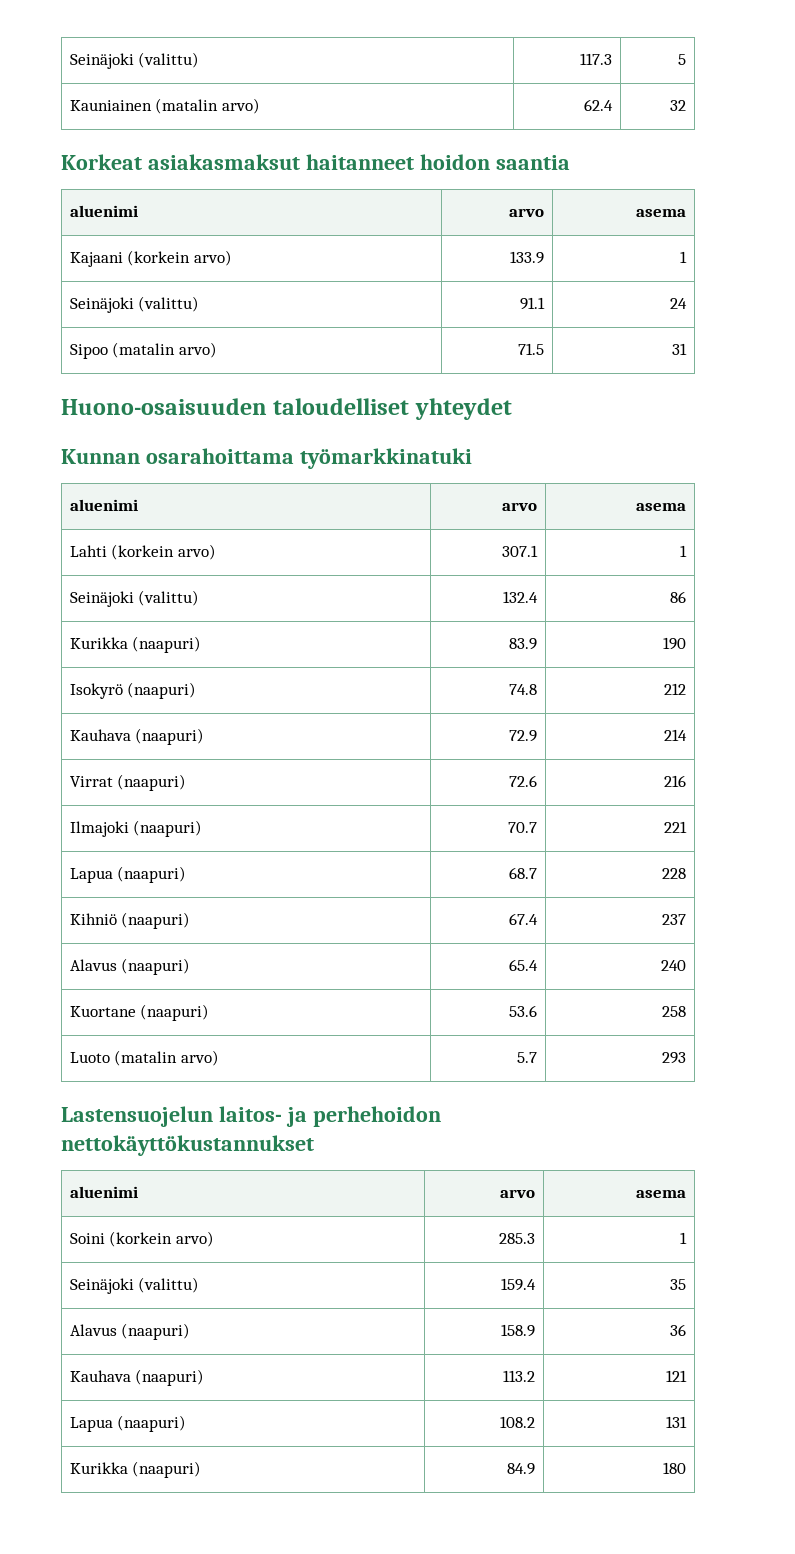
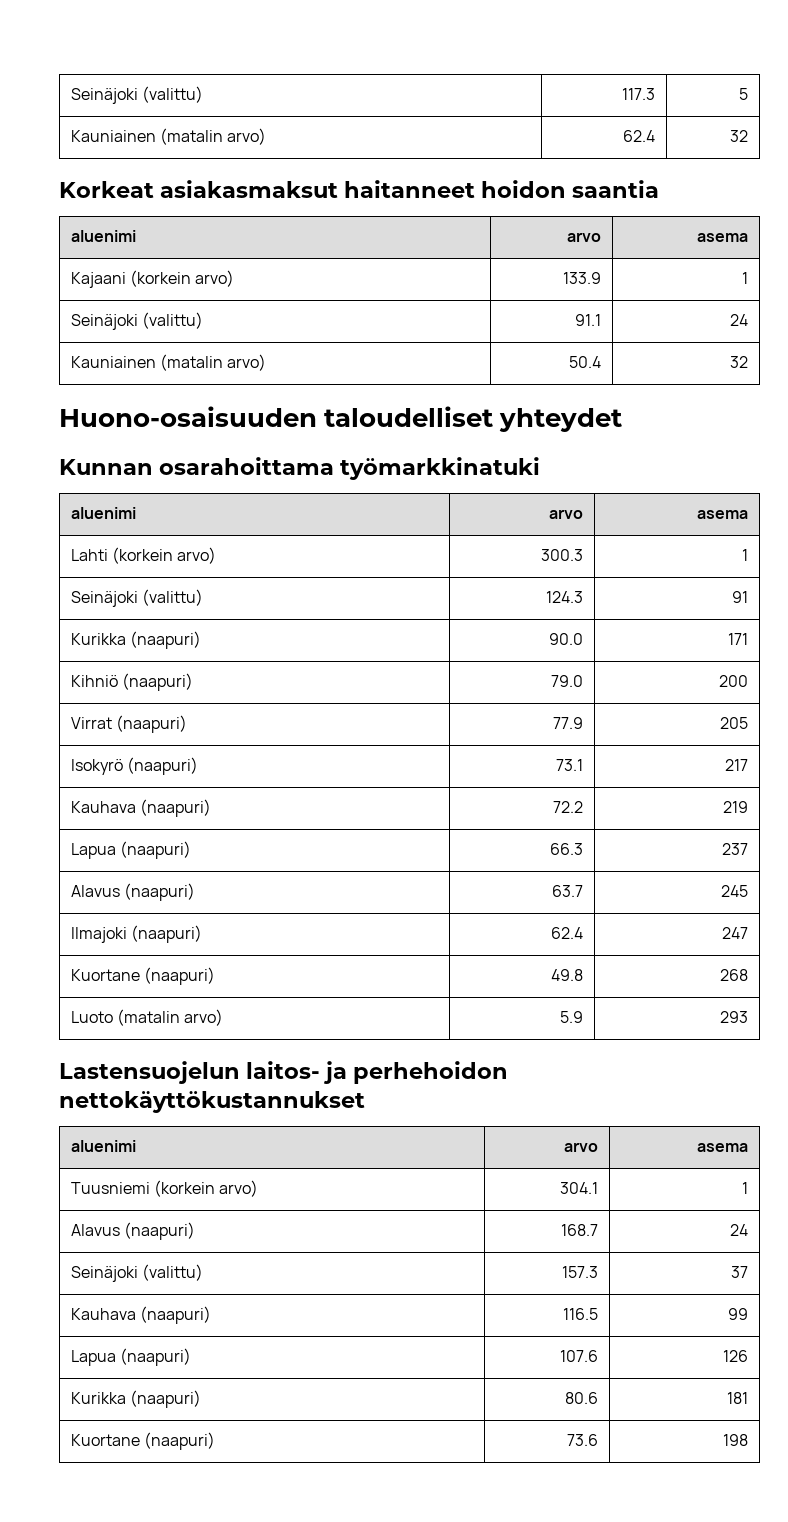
[69,342,217,359] [518,343,545,355] [672,343,688,355] Sipoo (matalin arvo) | 71.5 | 31 -> [70,354,267,371] [569,356,602,368] [730,356,749,368] Kauniainen (matalin arvo) | 50.4 | 32
[502,545,539,557] [680,545,688,557] [69,590,200,607] [503,591,539,603] [670,591,687,603] [69,636,202,653] [509,638,538,650] [663,637,687,650] 307.1 | 1 // Seinäjoki (valittu) | 132.4 | 86 // Kurikka (naapuri) | 83.9 | 190 -> [541,549,584,561] [742,549,749,561] [70,589,204,607] [546,591,584,603] [732,591,749,603] [70,631,202,649] [549,633,584,645] [728,633,749,645] [70,673,194,691] [551,675,584,687] [719,675,749,687] [70,715,188,733] [553,717,584,729] [720,717,749,729] 300.3 | 1 // Seinäjoki (valittu) | 124.3 | 91 // Kurikka (naapuri) | 90.0 | 171 // Kihniö (naapuri) | 79.0 | 200 // Virrat (naapuri) | 77.9 | 205
[509,684,538,695] [664,683,687,695] [69,728,205,745] [509,730,538,742] [664,729,688,741] [69,774,187,791] [509,775,538,787] [664,775,687,787] [69,820,203,837] [508,822,538,833] [664,821,688,833] [69,866,187,883] [509,867,538,879] [662,868,687,879] [69,912,191,929] [509,913,539,925] [662,914,687,925] [69,958,191,975] [509,959,539,971] [661,960,687,971] [69,1004,210,1021] [509,1005,538,1017] [662,1006,687,1017] 74.8 | 212 // Kauhava (naapuri) | 72.9 | 214 // Virrat (naapuri) | 72.6 | 216 // Ilmajoki (naapuri) | 70.7 | 221 // Lapua (naapuri) | 68.7 | 228 // Kihniö (naapuri) | 67.4 | 237 // Alavus (naapuri) | 65.4 | 240 // Kuortane (naapuri) | 53.6 | 258 -> [556,759,584,771] [725,759,749,771] [70,799,212,817] [553,801,584,813] [723,801,749,813] [70,841,192,859] [550,843,584,855] [722,843,749,855] [70,883,196,901] [552,885,584,897] [721,885,749,897] [70,925,203,943] [551,927,584,939] [722,927,749,939] [70,967,216,985] [551,969,584,981] [720,969,749,981] 73.1 | 217 // Kauhava (naapuri) | 72.2 | 219 // Lapua (naapuri) | 66.3 | 237 // Alavus (naapuri) | 63.7 | 245 // Ilmajoki (naapuri) | 62.4 | 247 // Kuortane (naapuri) | 49.8 | 268
[517,1052,538,1063] 5.7 -> [560,1011,584,1023] 5.9
[69,1231,214,1247] [499,1233,536,1244] [680,1232,688,1244] [69,1277,200,1294] [501,1278,537,1291] [670,1279,687,1290] [69,1323,191,1340] [501,1324,536,1337] [670,1324,687,1336] [69,1369,205,1386] [503,1370,536,1382] [666,1370,688,1382] [69,1415,187,1432] [500,1416,536,1428] [666,1416,688,1428] [69,1461,202,1478] [507,1463,536,1475] [663,1462,687,1474] Soini (korkein arvo) | 285.3 | 1 // Seinäjoki (valittu) | 159.4 | 35 // Alavus (naapuri) | 158.9 | 36 // Kauhava (naapuri) | 113.2 | 121 // Lapua (naapuri) | 108.2 | 131 // Kurikka (naapuri) | 84.9 | 180 -> [70,1180,259,1197] [560,1182,599,1194] [742,1182,749,1194] [70,1222,196,1240] [561,1224,599,1236] [730,1224,749,1236] [70,1264,204,1282] [562,1266,599,1278] [731,1266,749,1278] [70,1306,212,1324] [563,1308,599,1320] [728,1308,749,1320] [70,1348,192,1366] [560,1350,599,1362] [723,1350,749,1362] [70,1390,202,1408] [565,1392,599,1404] [727,1392,749,1404] [70,1432,216,1450] [567,1434,599,1446] [723,1434,749,1446] Tuusniemi (korkein arvo) | 304.1 | 1 // Alavus (naapuri) | 168.7 | 24 // Seinäjoki (valittu) | 157.3 | 37 // Kauhava (naapuri) | 116.5 | 99 // Lapua (naapuri) | 107.6 | 126 // Kurikka (naapuri) | 80.6 | 181 // Kuortane (naapuri) | 73.6 | 198

